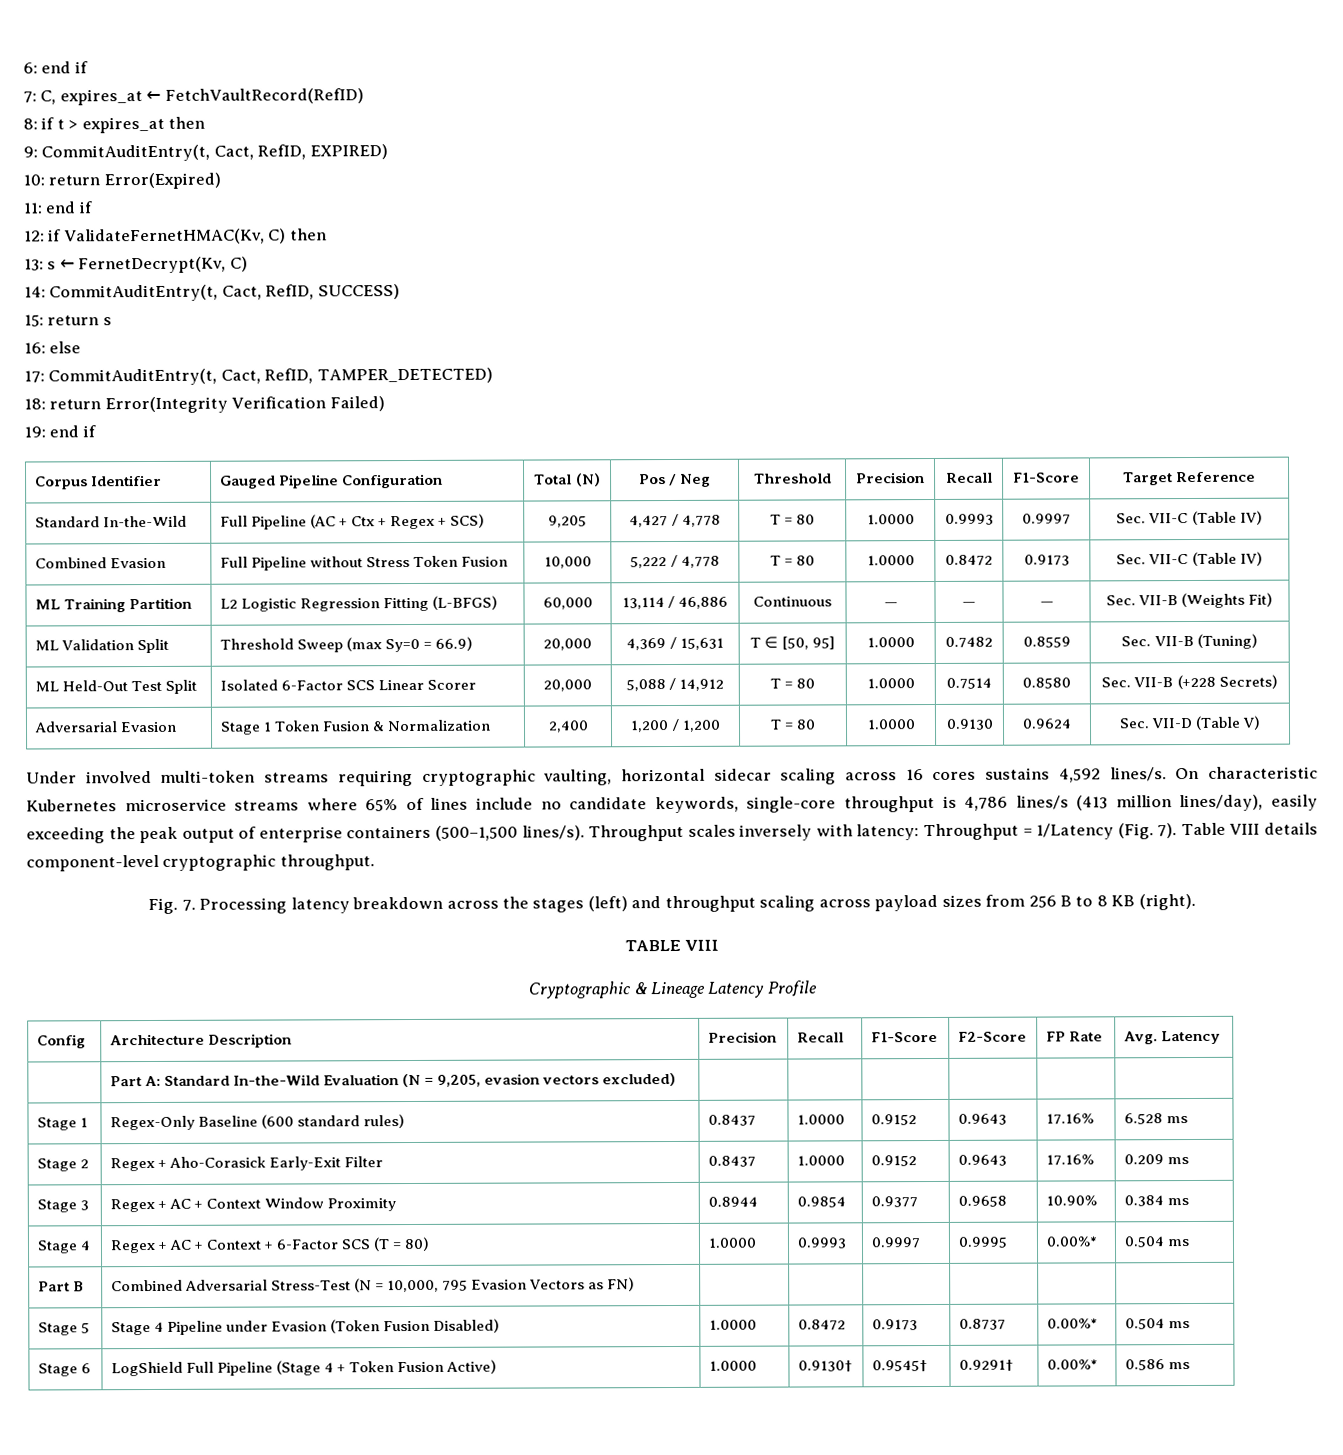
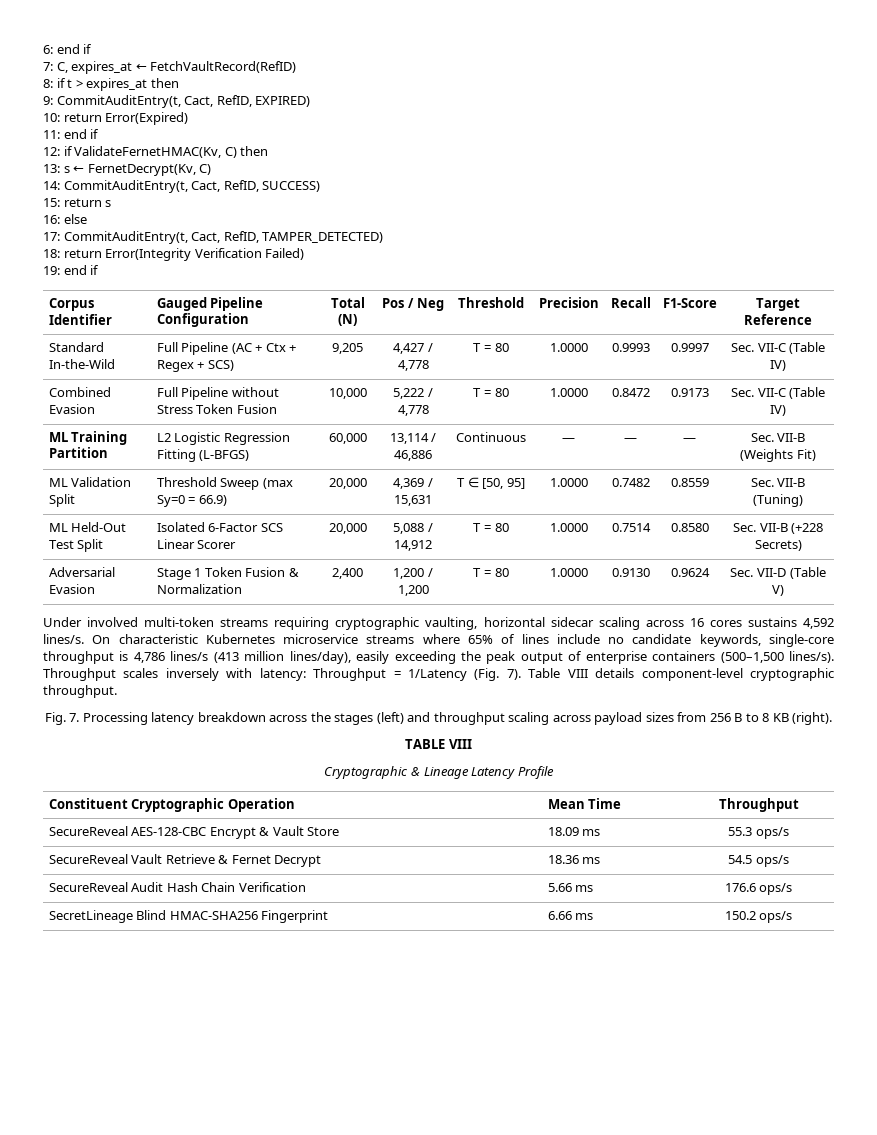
[36,1034,86,1049] [109,1033,292,1048] [707,1031,777,1043] [796,1032,844,1043] [870,1031,938,1043] [957,1031,1027,1042] [1045,1031,1103,1042] [1123,1030,1221,1045] [109,1072,677,1088] [36,1117,88,1131] [109,1114,405,1131] [707,1114,756,1126] [796,1114,845,1125] [870,1114,917,1126] [957,1113,1007,1125] [1045,1113,1094,1125] [1123,1113,1188,1125] [36,1158,89,1172] [109,1156,383,1172] [707,1155,756,1167] [796,1155,845,1166] [870,1155,917,1167] [957,1154,1007,1166] [1045,1154,1094,1166] [1123,1154,1189,1165] [36,1199,89,1213] [109,1197,397,1213] [707,1196,758,1207] [796,1196,846,1208] [870,1196,918,1208] [957,1195,1007,1207] [1045,1195,1097,1206] [1123,1195,1189,1207] [36,1240,91,1254] [109,1236,431,1254] [707,1237,756,1248] [796,1237,847,1249] [870,1237,921,1249] [957,1236,1007,1248] [1045,1236,1097,1247] [1123,1236,1189,1248] [37,1281,83,1292] [110,1277,636,1293] [37,1322,90,1336] [110,1318,501,1336] [708,1319,757,1330] [797,1319,846,1331] [871,1319,918,1331] [958,1318,1006,1330] [1046,1318,1098,1329] [1124,1318,1190,1330] [37,1363,91,1377] [110,1359,498,1377] [708,1360,757,1371] [797,1360,853,1373] [871,1360,928,1373] [958,1359,1014,1372] [1046,1359,1098,1370] [1124,1359,1190,1371] Config | Architecture Description | Precision | Recall | F1-Score | F2-Score | FP Rate | Avg. Latency // | Part A: Standard In-the-Wild Evaluation (N = 9,205, evasion vectors excluded) | | | | | | // Stage 1 | Regex-Only Baseline (600 standard rules) | 0.8437 | 1.0000 | 0.9152 | 0.9643 | 17.16% | 6.528 ms // Stage 2 | Regex + Aho-Corasick Early-Exit Filter | 0.8437 | 1.0000 | 0.9152 | 0.9643 | 17.16% | 0.209 ms // Stage 3 | Regex + AC + Context Window Proximity | 0.8944 | 0.9854 | 0.9377 | 0.9658 | 10.90% | 0.384 ms // Stage 4 | Regex + AC + Context + 6-Factor SCS (T = 80) | 1.0000 | 0.9993 | 0.9997 | 0.9995 | 0.00%* | 0.504 ms // Part B | Combined Adversarial Stress-Test (N = 10,000, 795 Evasion Vectors as FN) | | | | | | // Stage 5 | Stage 4 Pipeline under Evasion (Token Fusion Disabled) | 1.0000 | 0.8472 | 0.9173 | 0.8737 | 0.00%* | 0.504 ms // Stage 6 | LogShield Full Pipeline (Stage 4 + Token Fusion Active) | 1.0000 | 0.9130† | 0.9545† | 0.9291† | 0.00%* | 0.586 ms -> [48,798,295,812] [547,798,622,809] [718,798,799,812] [48,826,340,839] [547,827,601,836] [728,827,789,839] [48,854,322,867] [547,855,601,864] [728,855,789,867] [48,882,306,892] [547,883,594,892] [724,883,793,895] [48,910,329,923] [547,911,594,920] [724,911,793,923] Constituent Cryptographic Operation | Mean Time | Throughput // SecureReveal AES-128-CBC Encrypt & Vault Store | 18.09 ms | 55.3 ops/s // SecureReveal Vault Retrieve & Fernet Decrypt | 18.36 ms | 54.5 ops/s // SecureReveal Audit Hash Chain Verification | 5.66 ms | 176.6 ops/s // SecretLineage Blind HMAC-SHA256 Fingerprint | 6.66 ms | 150.2 ops/s

